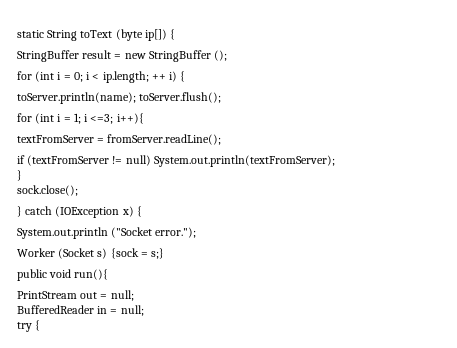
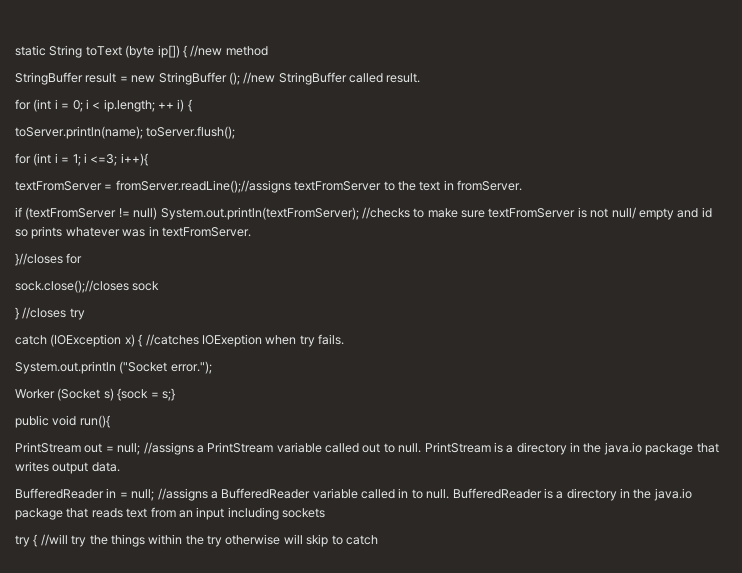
(176, 34) none -> [190,45,268,57] //new method
(228, 55) none -> [243,72,421,85] //new StringBuffer called result.
[107,134,222,145] fromServer.readLine(); -> [115,180,522,193] fromServer.readLine();//assigns textFromServer to the text in fromServer.
[17,170,22,181] [17,185,78,196] [17,206,22,217] // } // sock.close(); // } -> [361,207,712,220] [15,226,251,239] [15,253,83,266] [15,280,160,293] [15,307,85,320] //checks to make sure textFromServer is not null/ empty and id so prints whatever was in textFromServer. // }//closes for // sock.close();//closes sock // } //closes try //
(142, 211) none -> [145,334,344,347] //catches IOExeption when try fails.
[17,305,144,316] [17,320,41,332] // BufferedReader in = null; // try { -> [143,442,719,455] [15,461,120,474] [15,488,692,501] [15,507,325,520] [15,534,378,547] //assigns a PrintStream variable called out to null. PrintStream is a directory in the java.io package that writes output data. // BufferedReader in = null; //assigns a BufferedReader variable called in to null. BufferedReader is a directory in the java.io package that reads text from an input including sockets // try { //will try the things within the try otherwise will skip to catch

